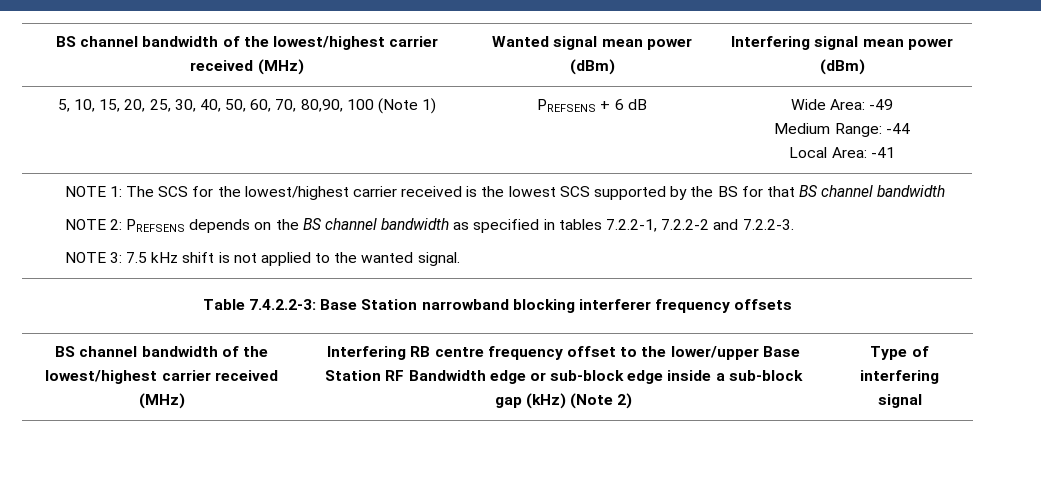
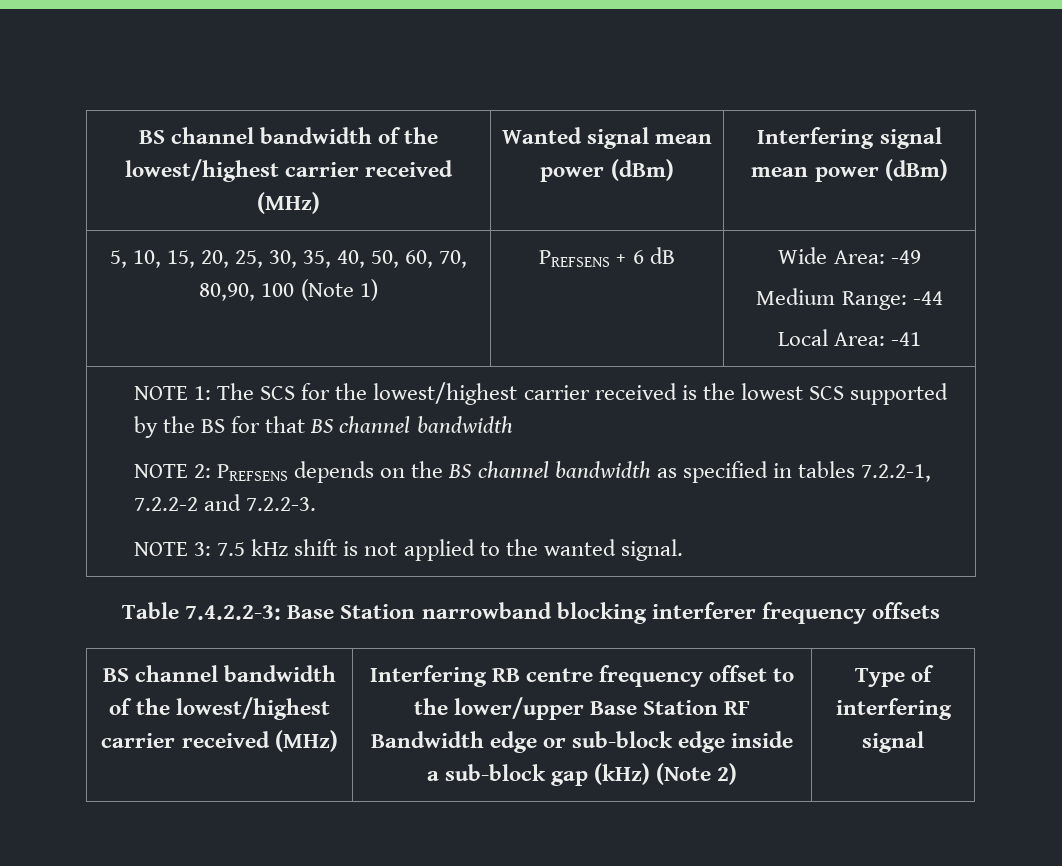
(196, 105) none -> [303,250,332,268] 35,

